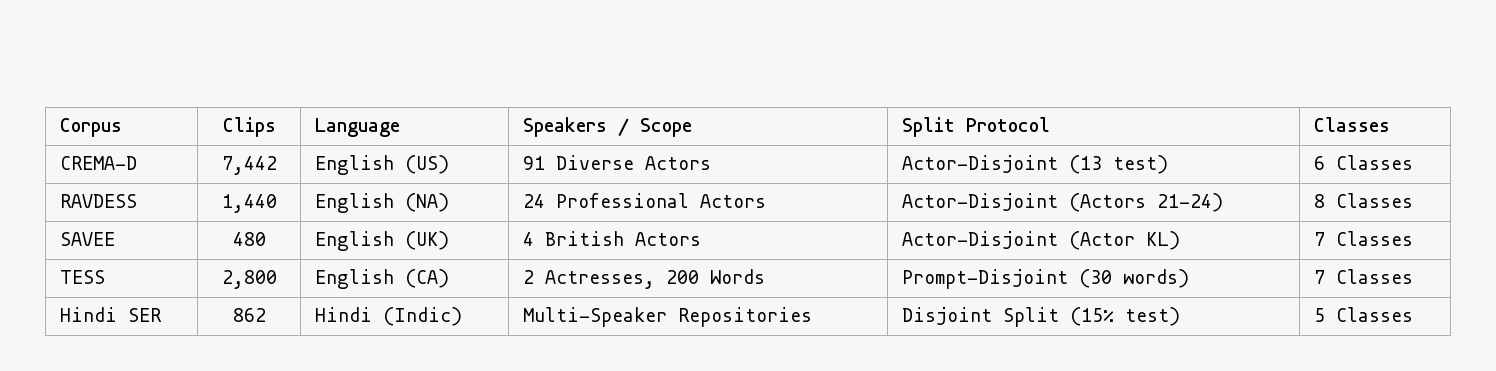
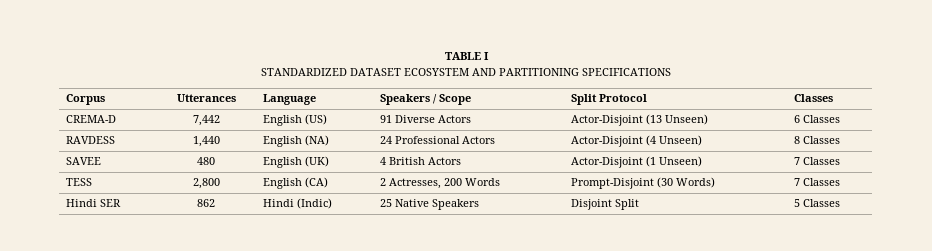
(59, 127) none -> [444,52,489,60] [261,68,671,76] TABLE I // STANDARDIZED DATASET ECOSYSTEM AND PARTITIONING SPECIFICATIONS //
[222,117,276,137] Clips -> [176,94,236,102] Utterances
[1112,155,1168,174] test) -> [664,114,708,125] Unseen)
[1068,193,1223,212] (Actors 21-24) -> [645,135,702,146] (4 Unseen)
[1068,231,1180,250] (Actor KL) -> [645,156,702,167] (1 Unseen)
[1122,269,1189,288] words) -> [675,177,715,188] Words)
[522,307,812,327] Multi-Speaker Repositories -> [379,199,479,210] 25 Native Speakers
[1069,307,1180,326] (15% test) -> (639, 204) none

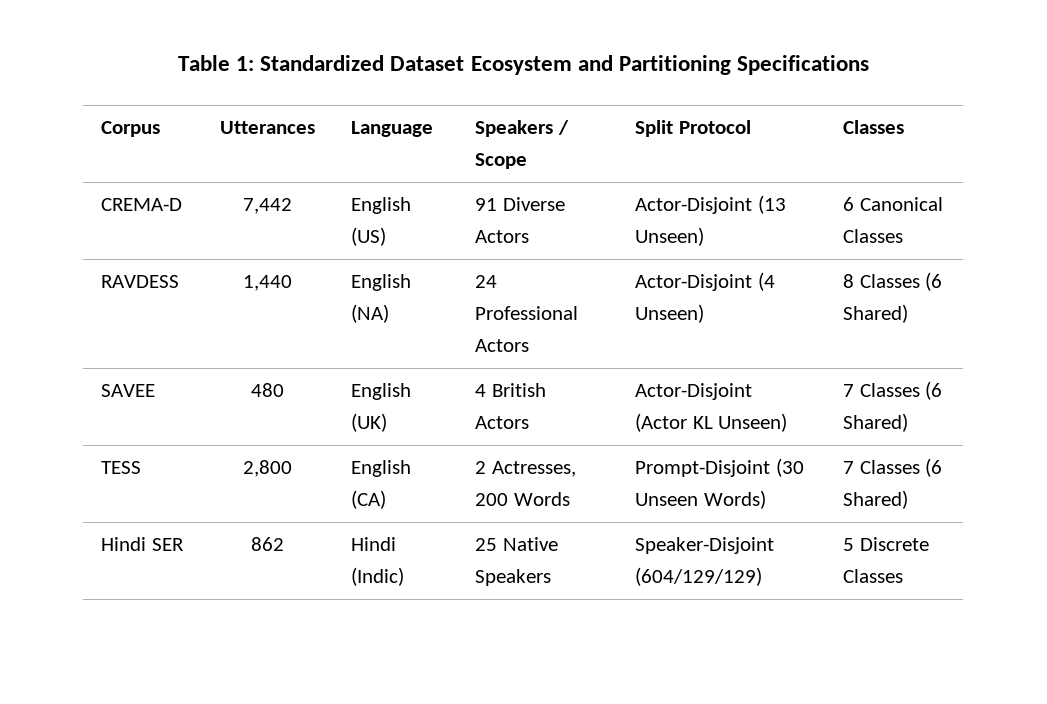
[444,52,489,60] [261,68,671,76] TABLE I // STANDARDIZED DATASET ECOSYSTEM AND PARTITIONING SPECIFICATIONS -> [177,55,870,75] Table 1: Standardized Dataset Ecosystem and Partitioning Specifications
(800, 119) none -> [859,197,943,211] Canonical
(840, 140) none -> [925,272,943,291] [843,304,909,323] (6 Shared)
[645,156,656,167] (1 -> [635,413,713,432] (Actor KL
(840, 161) none -> [925,381,943,400] [843,413,909,432] (6 Shared)
(673, 182) none -> [635,493,699,506] Unseen
(840, 182) none -> [925,458,943,477] [843,490,909,509] (6 Shared)
[570,199,639,210] Disjoint Split -> [635,537,775,554] [635,567,763,586] Speaker-Disjoint (604/129/129)
(800, 203) none -> [859,537,929,551] Discrete

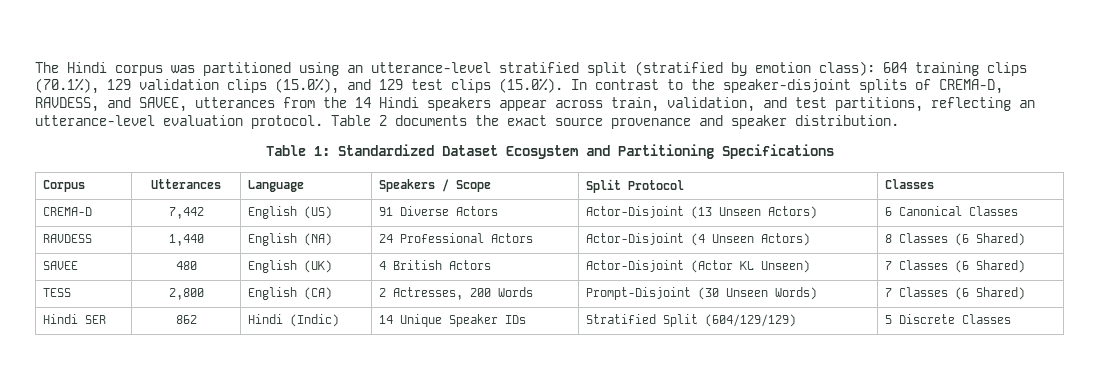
(177, 63) none -> [35,61,1027,76] [35,78,1003,94] [35,97,1035,112] [35,115,899,129] The Hindi corpus was partitioned using an utterance-level stratified split (stratified by emotion class): 604 training clips (70.1%), 129 validation clips (15.0%), and 129 test clips (15.0%). In contrast to the speaker-disjoint splits of CREMA-D, RAVDESS, and SAVEE, utterances from the 14 Hindi speakers appear across train, validation, and test partitions, reflecting an utterance-level evaluation protocol. Table 2 documents the exact source provenance and speaker distribution. //
[635,227,705,246] Unseen) -> [719,206,818,219] Unseen Actors)
[635,304,705,323] Unseen) -> [712,233,811,246] Unseen Actors)
[475,537,558,551] [475,569,552,586] [635,537,775,554] 25 Native Speakers | Speaker-Disjoint -> [379,314,527,327] [586,314,699,327] 14 Unique Speaker IDs | Stratified Split

